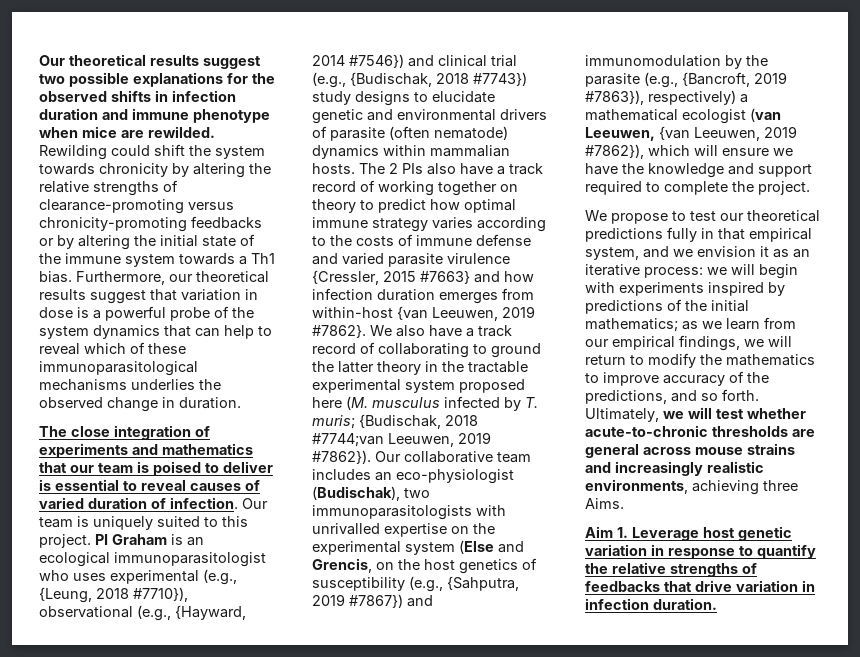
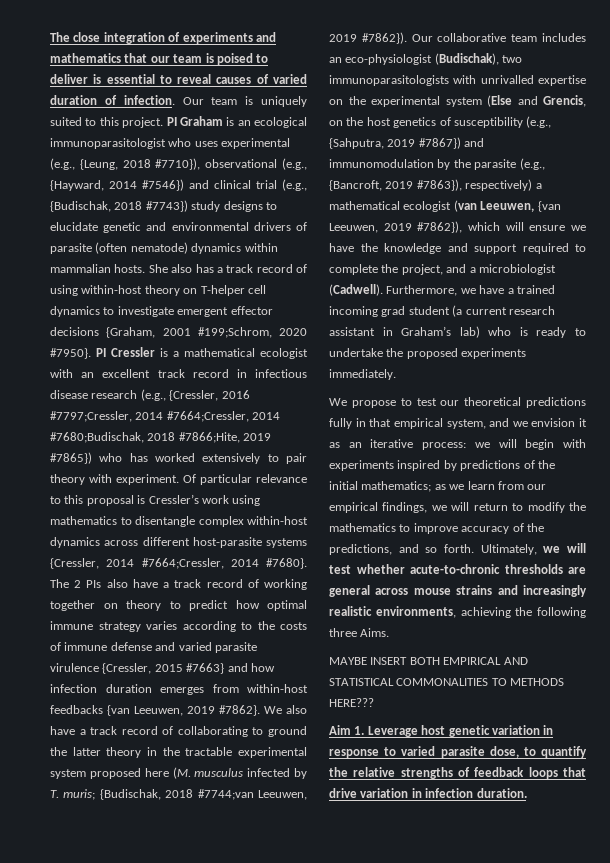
[39,54,261,69] [39,72,275,87] [39,90,236,102] [39,108,270,123] [39,126,215,138] [39,144,265,160] [39,163,271,178] [39,180,178,196] [39,199,234,214] [39,216,262,232] [39,234,255,250] [39,253,275,267] [39,271,269,285] [39,289,258,304] [39,306,254,321] [39,325,272,339] [39,342,186,355] [39,361,198,376] [39,379,221,391] [39,397,241,412] Our theoretical results suggest two possible explanations for the observed shifts in infection duration and immune phenotype when mice are rewilded. Rewilding could shift the system towards chronicity by altering the relative strengths of clearance-promoting versus chronicity-promoting feedbacks or by altering the initial state of the immune system towards a Th1 bias. Furthermore, our theoretical results suggest that variation in dose is a powerful probe of the system dynamics that can help to reveal which of these immunoparasitological mechanisms underlies the observed change in duration. // -> (50, 37) none
(355, 168) none -> [148,264,307,273] [50,285,266,296] [50,306,273,317] [50,327,307,338] [50,347,308,359] [50,369,307,378] [50,389,250,401] [50,411,281,422] [50,432,272,443] [50,452,307,464] [50,474,307,485] [50,494,261,506] [50,516,308,527] [50,537,307,548] [50,558,307,569] She also has a track record of using within-host theory on T-helper cell dynamics to investigate emergent effector decisions {Graham, 2001 #199;Schrom, 2020 #7950}. PI Cressler is a mathematical ecologist with an excellent track record in infectious disease research (e.g., {Cressler, 2016 #7797;Cressler, 2014 #7664;Cressler, 2014 #7680;Budischak, 2018 #7866;Hite, 2019 #7865}) who has worked extensively to pair theory with experiment. Of particular relevance to this proposal is Cressler’s work using mathematics to disentangle complex within-host dynamics across different host-parasite systems {Cressler, 2014 #7664;Cressler, 2014 #7680}.
(393, 312) none -> [50,705,103,714] feedbacks
[758,181,810,195] project. -> [401,264,556,275] [329,284,555,296] [329,305,555,317] [329,326,586,338] [329,348,527,359] [329,369,396,380] project, and a microbiologist (Cadwell). Furthermore, we have a trained incoming grad student (a current research assistant in Graham’s lab) who is ready to undertake the proposed experiments immediately.
(759, 487) none -> [515,607,586,618] the following
(624, 503) none -> [329,657,528,665] [329,678,565,686] [329,698,374,707] // MAYBE INSERT BOTH EMPIRICAL AND STATISTICAL COMMONALITIES TO METHODS HERE???
(753, 551) none -> [401,746,536,758] varied parasite dose, to
[585,581,660,592] feedbacks -> [474,767,558,779] feedback loops

